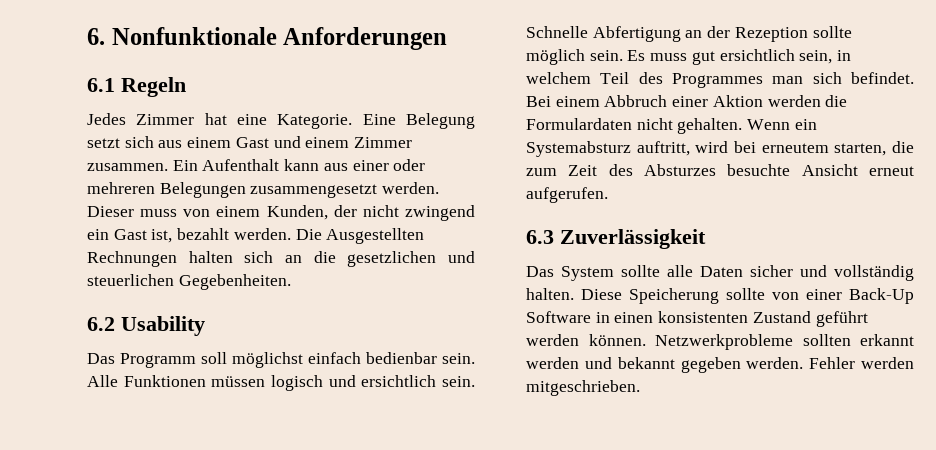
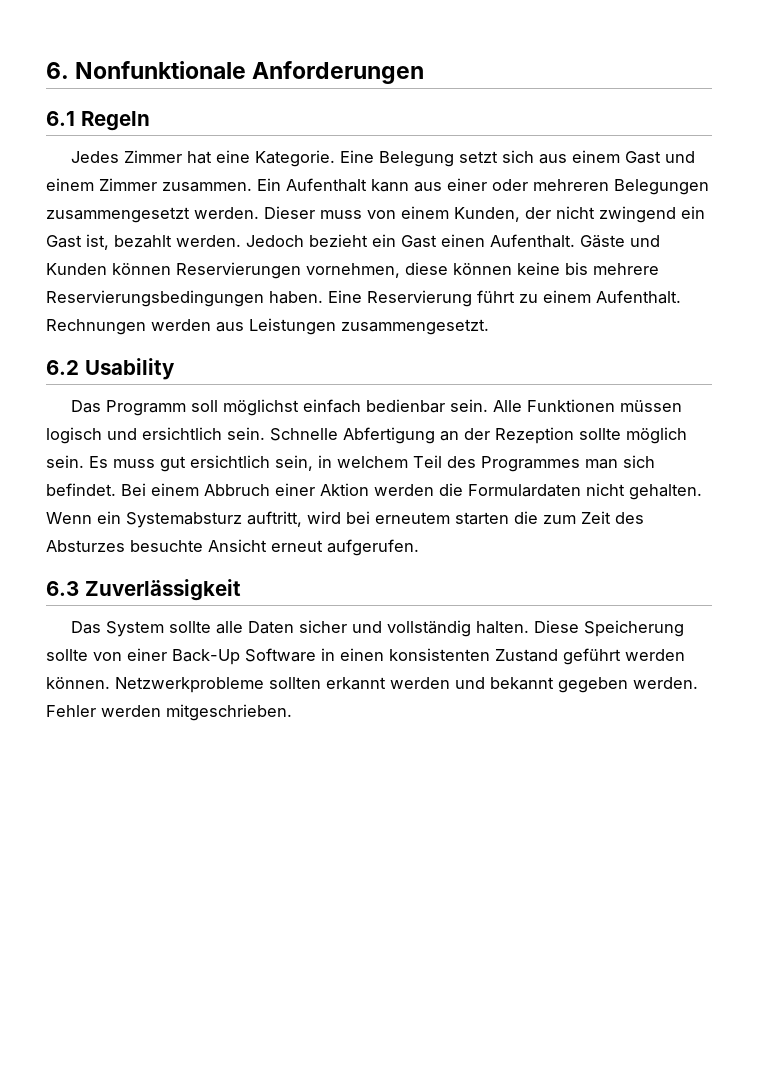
[295,228,425,244] [87,251,475,267] [87,274,291,290] Die Ausgestellten Rechnungen halten sich an die gesetzlichen und steuerlichen Gegebenheiten. -> [246,234,660,248] [46,262,659,279] [46,290,681,307] [46,318,489,335] Jedoch bezieht ein Gast einen Aufenthalt. Gäste und Kunden können Reservierungen vornehmen, diese können keine bis mehrere Reservierungsbedingungen haben. Eine Reservierung führt zu einem Aufenthalt. Rechnungen werden aus Leistungen zusammengesetzt.
[834,143,887,156] starten, -> [455,512,509,525] starten

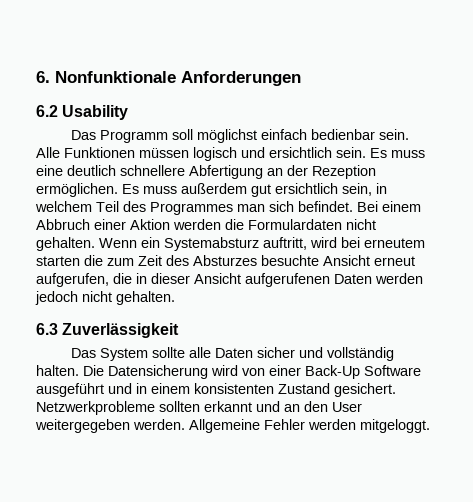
[46,111,150,131] [70,150,695,167] [46,178,709,195] [46,206,705,223] [46,234,660,250] [46,262,659,279] [46,290,681,307] [46,318,489,335] // 6.1 Regeln // Jedes Zimmer hat eine Kategorie. Eine Belegung setzt sich aus einem Gast und einem Zimmer zusammen. Ein Aufenthalt kann aus einer oder mehreren Belegungen zusammengesetzt werden. Dieser muss von einem Kunden, der nicht zwingend ein Gast ist, bezahlt werden. Jedoch bezieht ein Gast einen Aufenthalt. Gäste und Kunden können Reservierungen vornehmen, diese können keine bis mehrere Reservierungsbedingungen haben. Eine Reservierung führt zu einem Aufenthalt. Rechnungen werden aus Leistungen zusammengesetzt. -> (301, 78) none
[270,428,338,441] Schnelle -> [370,148,425,158] [36,165,185,176] Es muss eine deutlich schnellere
[579,427,687,444] [46,455,155,468] sollte möglich sein. Es muss -> [36,183,247,197] ermöglichen. Es muss außerdem
[327,539,419,556] aufgerufen. -> [36,273,423,287] [35,291,175,305] aufgerufen, die in dieser Ansicht aufgerufenen Daten werden jedoch nicht gehalten.
[533,620,684,637] [46,649,88,661] Diese Speicherung sollte -> [83,365,238,379] Die Datensicherung wird
[321,648,685,665] [46,677,698,693] in einen konsistenten Zustand geführt werden können. Netzwerkprobleme sollten erkannt werden und bekannt gegeben werden. -> [36,383,396,397] [36,401,362,415] [35,419,260,433] ausgeführt und in einem konsistenten Zustand gesichert. Netzwerkprobleme sollten erkannt und an den User weitergegeben werden. Allgemeine
[166,704,292,721] mitgeschrieben. -> [360,419,430,433] mitgeloggt.

